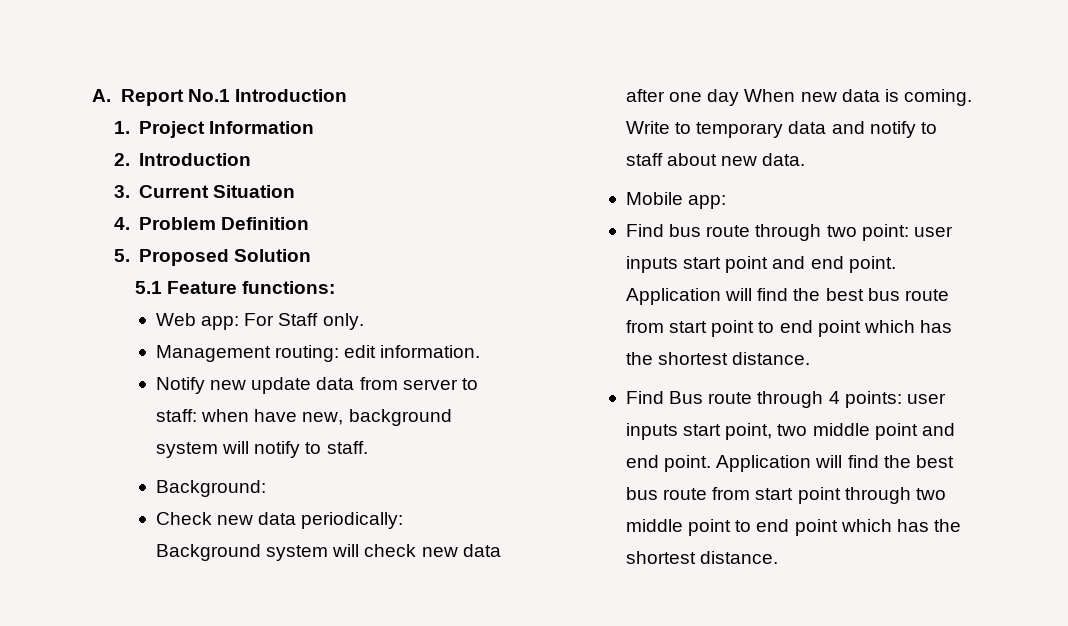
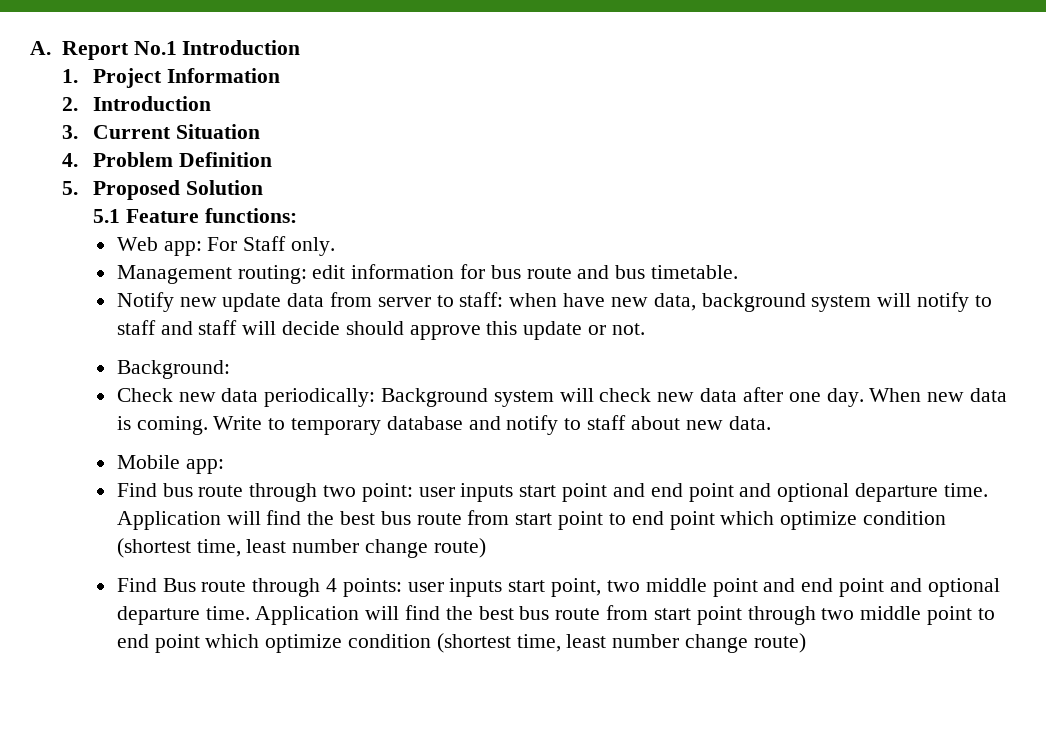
[380,345,481,358] information. -> [351,264,739,279] information for bus route and bus timetable.
[302,412,344,425] new, -> [610,293,696,311] new data,
[326,441,368,454] staff. -> [116,320,645,340] staff and staff will decide should approve this update or not.
[707,89,740,106] day -> [826,388,864,407] day.
[788,121,827,134] data -> [386,416,463,430] database
[848,256,896,273] point. -> [688,483,988,502] point and optional departure time.
[919,320,952,333] [625,352,811,365] has the shortest distance. -> [780,511,946,530] [116,538,486,558] optimize condition (shortest time, least number change route)
[664,455,712,472] point. -> [838,578,1000,597] [116,606,250,625] point and optional departure time.
[896,519,961,532] [625,551,779,564] has the shortest distance. -> [265,633,806,653] optimize condition (shortest time, least number change route)

